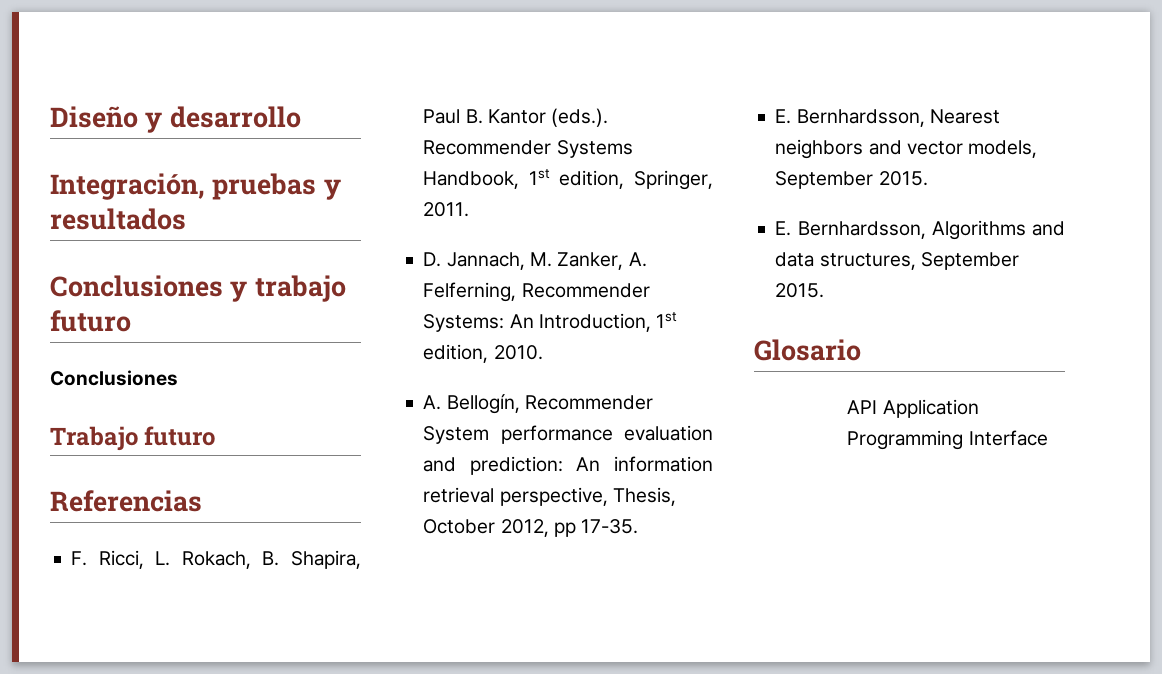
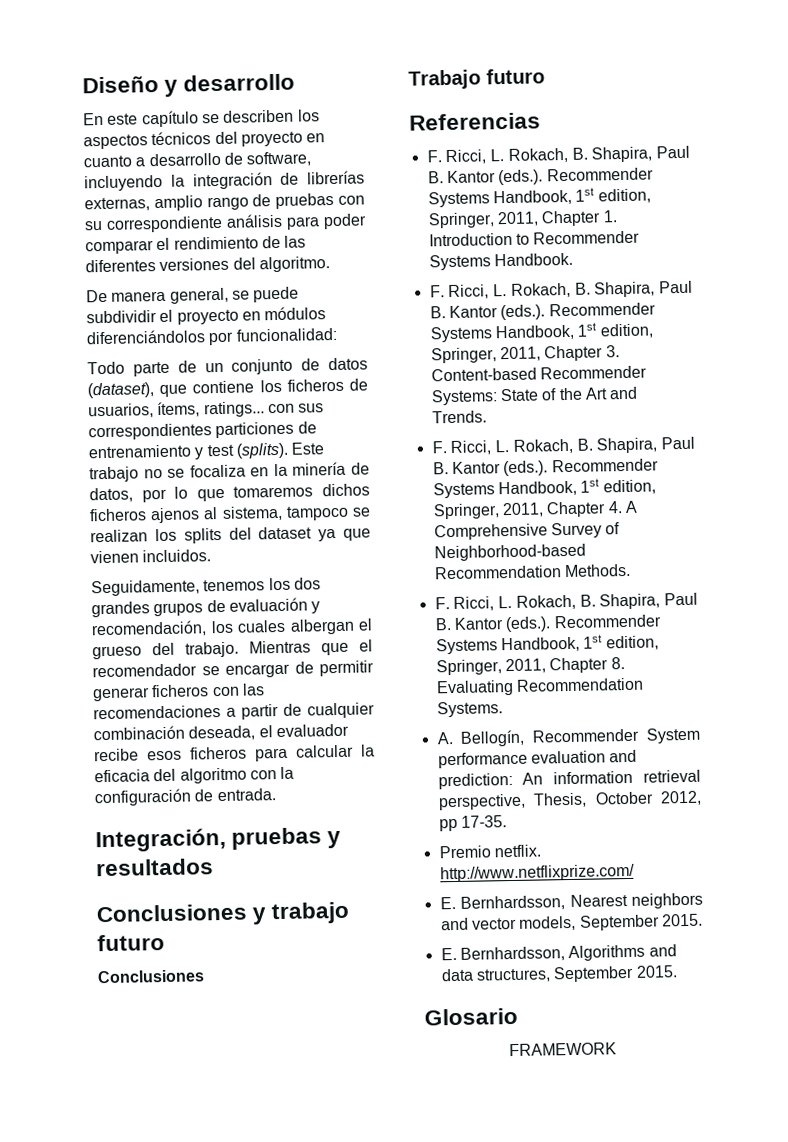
(301, 117) none -> [83,109,320,128] [83,131,326,150] [83,151,312,168] [84,170,365,192] [84,192,365,212] [84,213,367,233] [85,235,307,255] [85,256,330,273] [86,286,300,304] [86,306,327,325] [86,327,337,346] [87,357,369,377] [87,378,368,399] [88,401,325,419] [88,421,317,441] [88,442,325,460] [89,461,370,483] [89,483,370,503] [89,505,371,524] [90,526,371,544] [90,549,212,564] [91,577,321,597] [91,597,321,618] [91,618,373,638] [92,639,373,660] [92,660,374,678] [92,683,265,702] [93,702,375,720] [93,723,349,741] [94,744,375,762] [94,766,295,784] [94,788,276,807] // En este capítulo se describen los aspectos técnicos del proyecto en cuanto a desarrollo de software, incluyendo la integración de librerías externas, amplio rango de pruebas con su correspondiente análisis para poder comparar el rendimiento de las diferentes versiones del algoritmo. // De manera general, se puede subdividir el proyecto en módulos diferenciándolos por funcionalidad: // Todo parte de un conjunto de datos (dataset), que contiene los ficheros de usuarios, ítems, ratings... con sus correspondientes particiones de entrenamiento y test (splits). Este trabajo no se focaliza en la minería de datos, por lo que tomaremos dichos ficheros ajenos al sistema, tampoco se realizan los splits del dataset ya que vienen incluidos. // Seguidamente, tenemos los dos grandes grupos de evaluación y recomendación, los cuales albergan el grueso del trabajo. Mientras que el recomendador se encargar de permitir generar ficheros con las recomendaciones a partir de cualquier combinación deseada, el evaluador recibe esos ficheros para calcular la eficacia del algoritmo con la configuración de entrada.
[423,202,470,217] [423,252,647,270] [423,282,650,302] [423,312,678,332] [423,344,543,363] 2011. // D. Jannach, M. Zanker, A. Felferning, Recommender Systems: An Introduction, 1st edition, 2010. -> [496,210,618,227] [428,230,641,247] [428,252,573,271] [429,280,693,300] [429,302,656,321] [429,322,654,343] [430,345,620,364] [430,365,647,382] [430,386,639,406] [431,410,487,424] [431,436,695,455] [432,458,659,477] [432,478,656,499] [432,500,638,520] [433,522,621,541] [433,543,586,562] [433,563,631,580] [434,592,698,611] [434,614,661,633] [435,634,659,655] [435,657,625,676] [435,677,644,697] [436,701,503,718] 2011, Chapter 1. Introduction to Recommender Systems Handbook. // F. Ricci, L. Rokach, B. Shapira, Paul B. Kantor (eds.). Recommender Systems Handbook, 1st edition, Springer, 2011, Chapter 3. Content-based Recommender Systems: State of the Art and Trends. // F. Ricci, L. Rokach, B. Shapira, Paul B. Kantor (eds.). Recommender Systems Handbook, 1st edition, Springer, 2011, Chapter 4. A Comprehensive Survey of Neighborhood-based Recommendation Methods. // F. Ricci, L. Rokach, B. Shapira, Paul B. Kantor (eds.). Recommender Systems Handbook, 1st edition, Springer, 2011, Chapter 8. Evaluating Recommendation Systems.
(639, 526) none -> [438,844,541,859] [439,863,635,883] // Premio netflix. http://www.netflixprize.com/
[847,399,979,418] [847,430,1048,450] API Application Programming Interface -> [509,1042,617,1057] FRAMEWORK

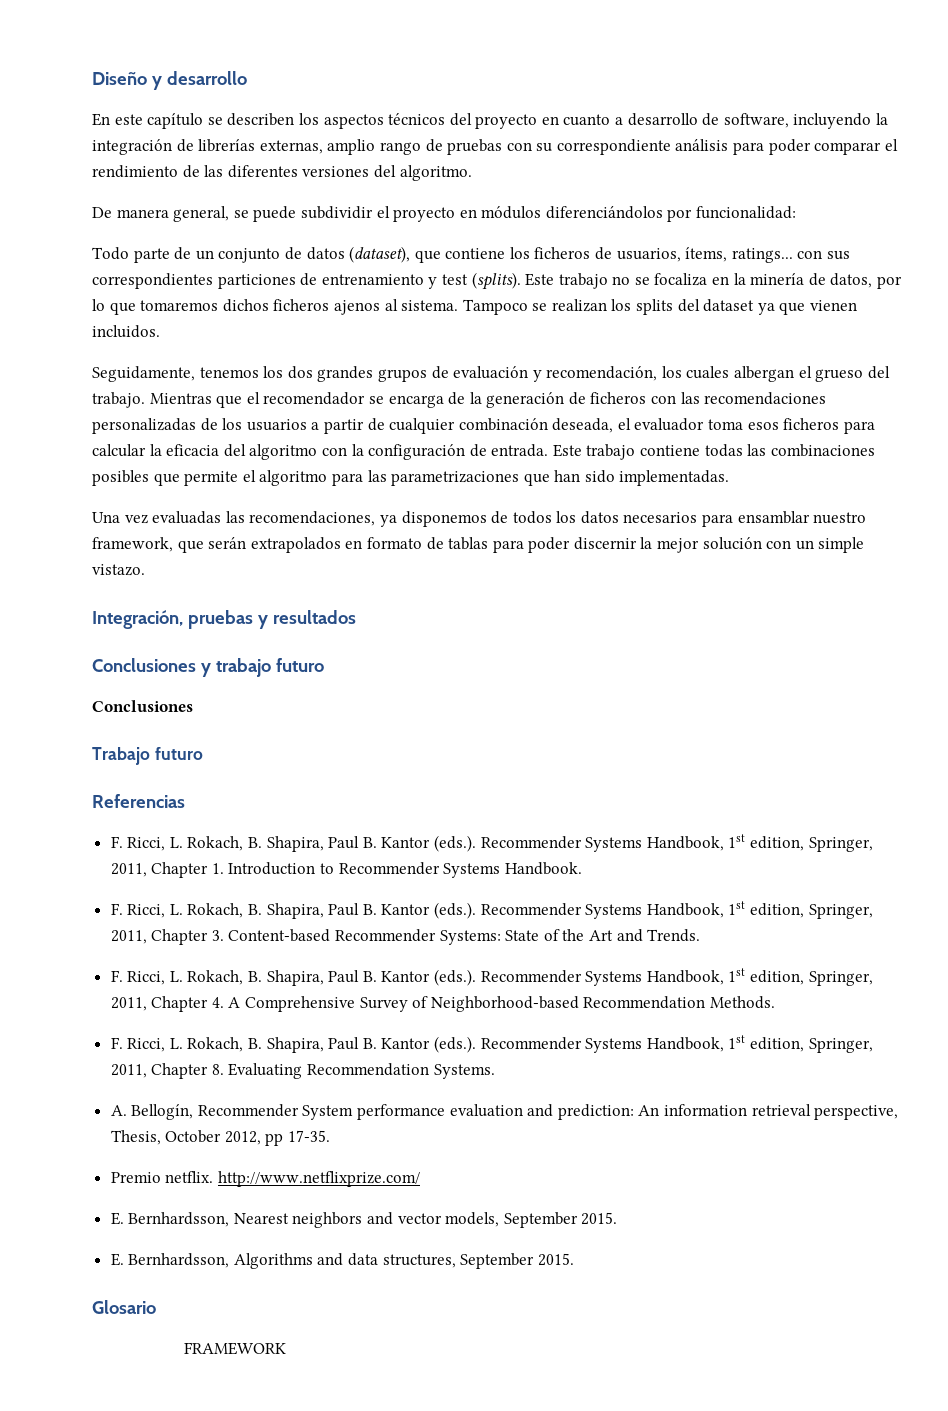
[221,505,349,521] sistema, tampoco -> [401,299,528,315] sistema. Tampoco
[225,660,374,678] [92,683,265,702] [93,705,221,720] encargar de permitir generar ficheros con las recomendaciones -> [388,392,827,408] [92,418,307,434] encarga de la generación de ficheros con las recomendaciones personalizadas de los usuarios
[94,748,139,762] recibe -> [708,419,744,430] toma
(276, 795) none -> [552,444,875,460] [92,470,730,486] [92,511,867,527] [92,537,865,553] [92,564,145,576] Este trabajo contiene todas las combinaciones posibles que permite el algoritmo para las parametrizaciones que han sido implementadas. // Una vez evaluadas las recomendaciones, ya disponemos de todos los datos necesarios para ensamblar nuestro framework, que serán extrapolados en formato de tablas para poder discernir la mejor solución con un simple vistazo.

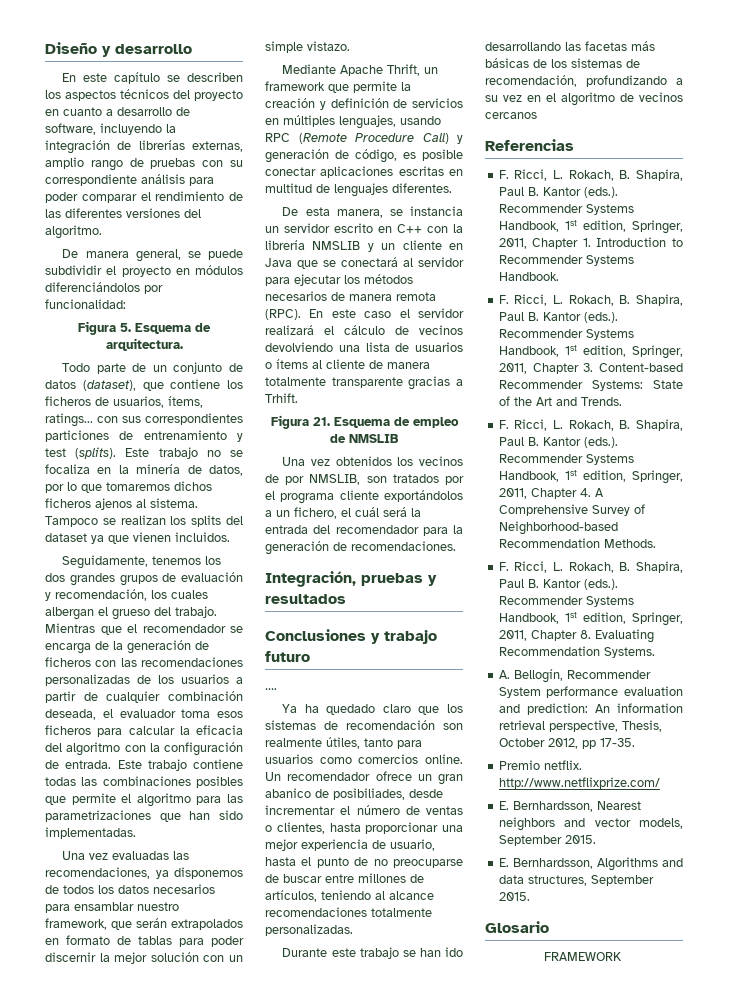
(797, 212) none -> [78,321,211,335] [105,338,183,351] // Figura 5. Esquema de arquitectura.
(145, 570) none -> [282,64,439,76] [265,81,411,93] [265,98,463,110] [265,115,441,129] [265,133,463,144] [265,149,463,163] [265,166,463,178] [265,183,452,197] [282,206,463,218] [265,223,463,233] [265,240,463,252] [265,257,464,269] [265,274,413,286] [265,291,436,301] [265,308,464,320] [265,325,463,335] [265,342,463,352] [265,359,430,369] [265,376,463,390] [265,393,298,403] [270,415,459,429] [330,434,399,443] [282,456,463,466] [265,474,464,485] [265,490,463,504] [265,507,421,519] [265,525,463,536] [265,541,456,555] // Mediante Apache Thrift, un framework que permite la creación y definición de servicios en múltiples lenguajes, usando RPC (Remote Procedure Call) y generación de código, es posible conectar aplicaciones escritas en multitud de lenguajes diferentes. // De esta manera, se instancia un servidor escrito en C++ con la librería NMSLIB y un cliente en Java que se conectará al servidor para ejecutar los métodos necesarios de manera remota (RPC). En este caso el servidor realizará el cálculo de vecinos devolviendo una lista de usuarios o ítems al cliente de manera totalmente transparente gracias a Trhift. // Figura 21. Esquema de empleo de NMSLIB // Una vez obtenidos los vecinos de por NMSLIB, son tratados por el programa cliente exportándolos a un fichero, el cuál será la entrada del recomendador para la generación de recomendaciones.
[92,700,193,712] [92,747,203,765] Conclusiones // Trabajo futuro -> [265,688,277,690] [282,704,463,715] [265,720,463,730] [265,737,422,749] [265,754,463,764] [265,771,463,785] [265,788,443,800] [265,805,463,815] [265,822,463,834] [265,839,435,851] [265,857,463,868] [265,873,424,883] [265,890,434,902] [265,907,432,917] [265,924,353,936] [282,947,463,959] [485,41,655,51] [485,58,640,68] [485,75,683,87] [485,92,683,106] [485,112,537,119] …. // Ya ha quedado claro que los sistemas de recomendación son realmente útiles, tanto para usuarios como comercios online. Un recomendador ofrece un gran abanico de posibiliades, desde incrementar el número de ventas o clientes, hasta proporcionar una mejor experiencia de usuario, hasta el punto de no preocuparse de buscar entre millones de artículos, teniendo al alcance recomendaciones totalmente personalizadas. // Durante este trabajo se han ido desarrollando las facetas más básicas de los sistemas de recomendación, profundizando a su vez en el algoritmo de vecinos cercanos

